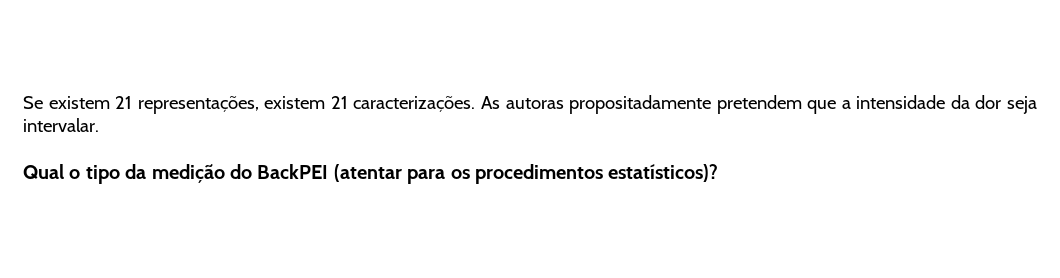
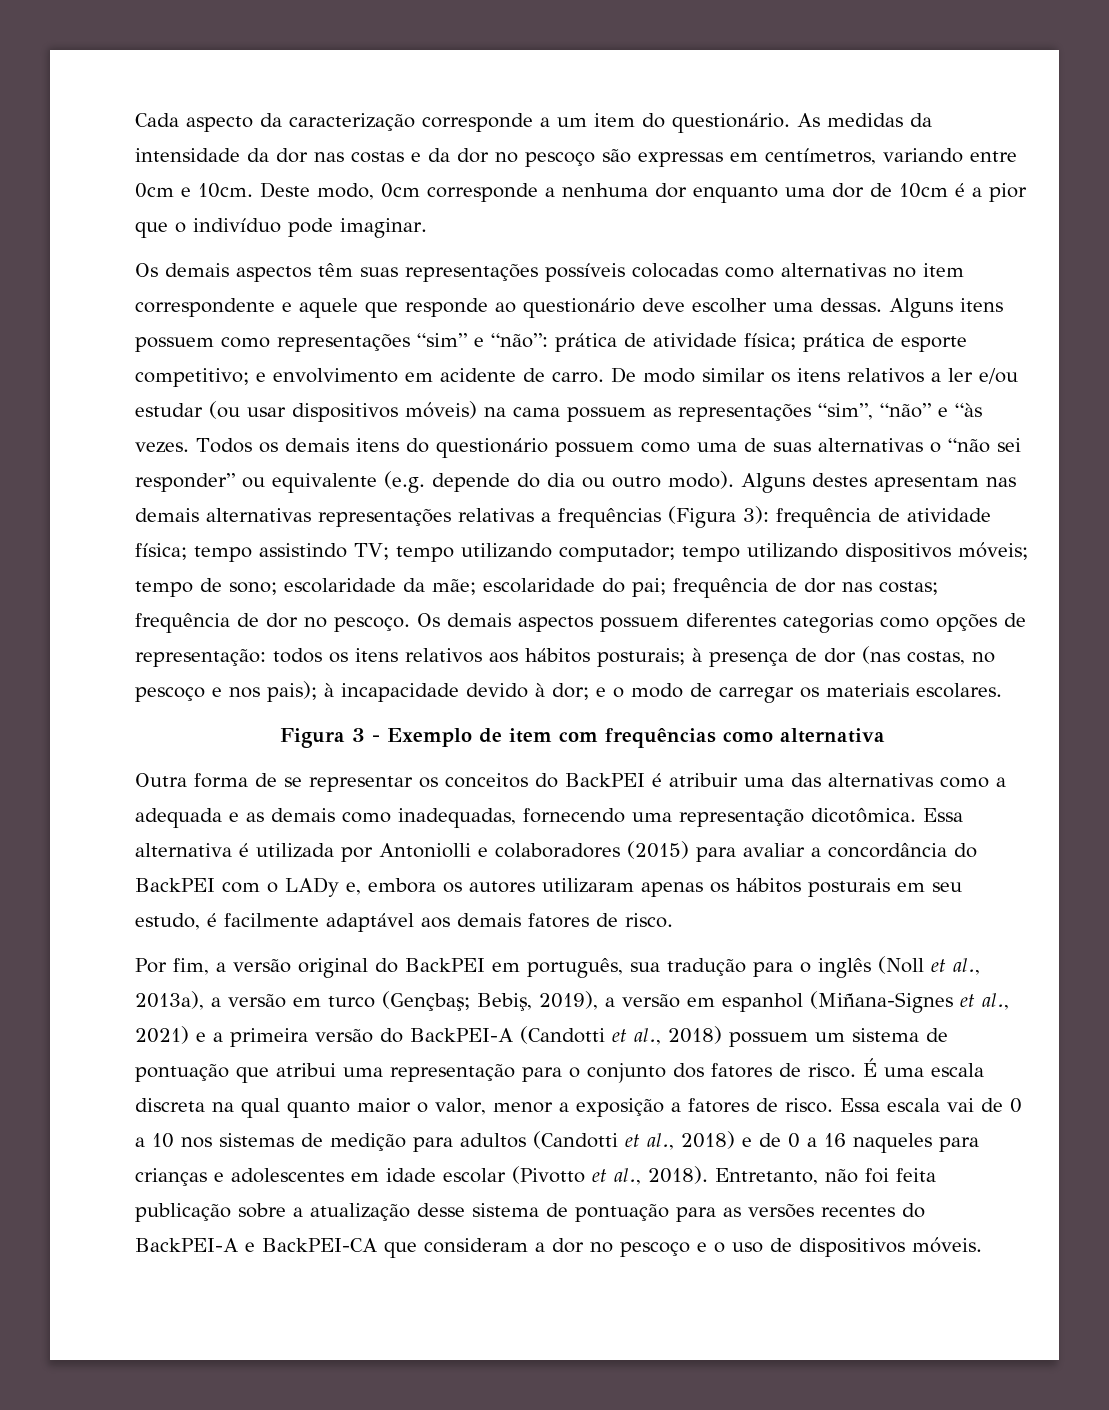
[23,95,1037,114] [23,118,99,132] [23,164,719,184] Se existem 21 representações, existem 21 caracterizações. As autoras propositadamente pretendem que a intensidade da dor seja intervalar. // Qual o tipo da medição do BackPEI (atentar para os procedimentos estatísticos)? -> [135,113,932,133] [135,148,1017,167] [135,182,1027,203] [135,218,427,238] [135,263,964,282] [135,298,1003,318] [135,333,967,352] [135,367,1018,387] [135,401,982,422] [135,438,1021,458] [135,471,1016,493] [135,506,991,528] [135,542,1028,562] [135,578,938,598] [135,613,1026,633] [135,646,995,667] [135,681,1002,703] [279,728,885,748] [135,773,1006,792] [135,807,963,828] [135,841,977,862] [135,877,962,897] [135,913,673,932] [135,956,980,978] [135,991,1009,1013] [135,1026,948,1047] [135,1058,984,1083] [135,1098,1022,1118] [135,1131,979,1153] [135,1166,936,1186] [135,1203,925,1222] [135,1237,982,1258] Cada aspecto da caracterização corresponde a um item do questionário. As medidas da intensidade da dor nas costas e da dor no pescoço são expressas em centímetros, variando entre 0cm e 10cm. Deste modo, 0cm corresponde a nenhuma dor enquanto uma dor de 10cm é a pior que o indivíduo pode imaginar. // Os demais aspectos têm suas representações possíveis colocadas como alternativas no item correspondente e aquele que responde ao questionário deve escolher uma dessas. Alguns itens possuem como representações “sim” e “não”: prática de atividade física; prática de esporte competitivo; e envolvimento em acidente de carro. De modo similar os itens relativos a ler e/ou estudar (ou usar dispositivos móveis) na cama possuem as representações “sim”, “não” e “às vezes. Todos os demais itens do questionário possuem como uma de suas alternativas o “não sei responder” ou equivalente (e.g. depende do dia ou outro modo). Alguns destes apresentam nas demais alternativas representações relativas a frequências (Figura 3): frequência de atividade física; tempo assistindo TV; tempo utilizando computador; tempo utilizando dispositivos móveis; tempo de sono; escolaridade da mãe; escolaridade do pai; frequência de dor nas costas; frequência de dor no pescoço. Os demais aspectos possuem diferentes categorias como opções de representação: todos os itens relativos aos hábitos posturais; à presença de dor (nas costas, no pescoço e nos pais); à incapacidade devido à dor; e o modo de carregar os materiais escolares. // Figura 3 - Exemplo de item com frequências como alternativa // Outra forma de se representar os conceitos do BackPEI é atribuir uma das alternativas como a adequada e as demais como inadequadas, fornecendo uma representação dicotômica. Essa alternativa é utilizada por Antoniolli e colaboradores (2015) para avaliar a concordância do BackPEI com o LADy e, embora os autores utilizaram apenas os hábitos posturais em seu estudo, é facilmente adaptável aos demais fatores de risco. // Por fim, a versão original do BackPEI em português, sua tradução para o inglês (Noll et al., 2013a), a versão em turco (Gençbaş; Bebiş, 2019), a versão em espanhol (Miñana-Signes et al., 2021) e a primeira versão do BackPEI-A (Candotti et al., 2018) possuem um sistema de pontuação que atribui uma representação para o conjunto dos fatores de risco. É uma escala discreta na qual quanto maior o valor, menor a exposição a fatores de risco. Essa escala vai de 0 a 10 nos sistemas de medição para adultos (Candotti et al., 2018) e de 0 a 16 naqueles para crianças e adolescentes em idade escolar (Pivotto et al., 2018). Entretanto, não foi feita publicação sobre a atualização desse sistema de pontuação para as versões recentes do BackPEI-A e BackPEI-CA que consideram a dor no pescoço e o uso de dispositivos móveis.

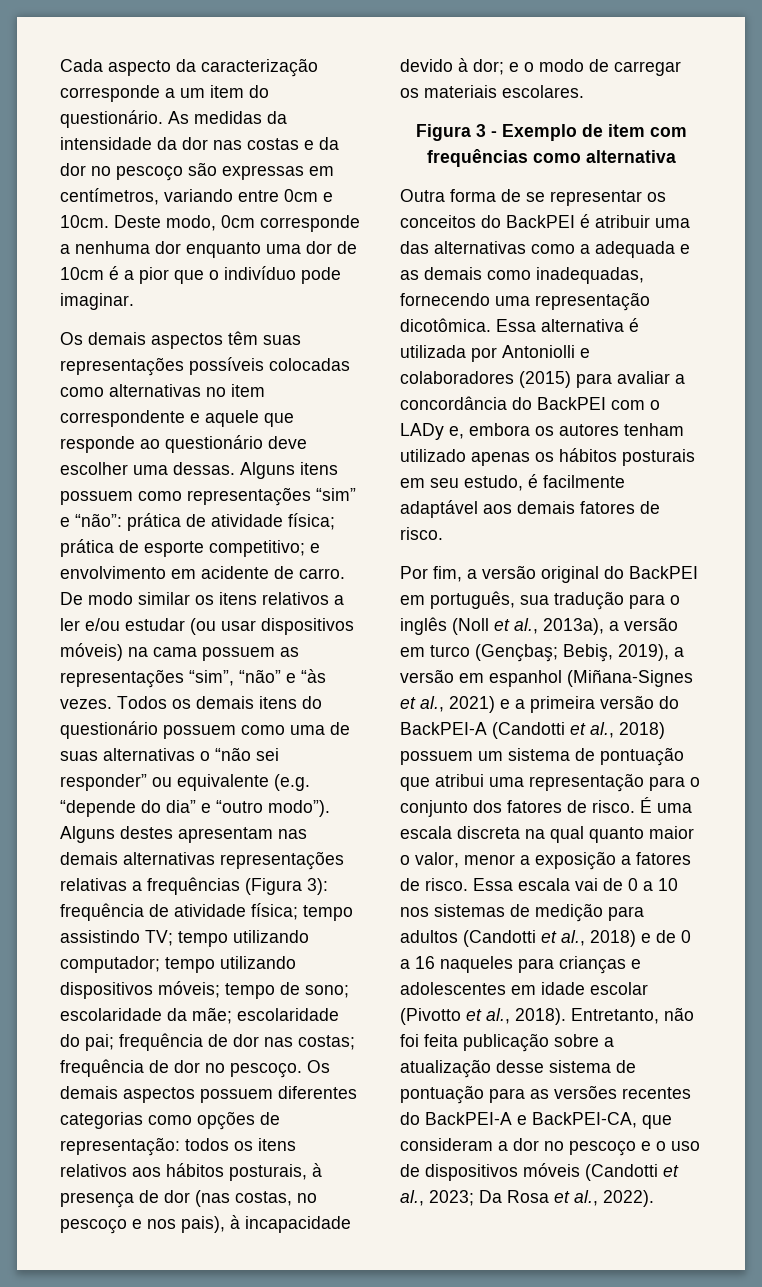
[432,471,734,492] depende do dia ou outro modo). -> [60,800,330,817] “depende do dia” e “outro modo”).
[597,648,685,667] posturais; -> [229,1164,307,1181] posturais,
[267,681,317,702] pais); -> [181,1216,225,1233] pais),
[542,878,634,893] utilizaram -> [624,423,684,436] [400,449,466,462] tenham utilizado
[262,1238,377,1252] BackPEI-CA -> [532,1112,637,1128] BackPEI-CA,
[912,1237,982,1253] móveis. -> [523,1163,679,1181] [400,1190,654,1207] móveis (Candotti et al., 2023; Da Rosa et al., 2022).

